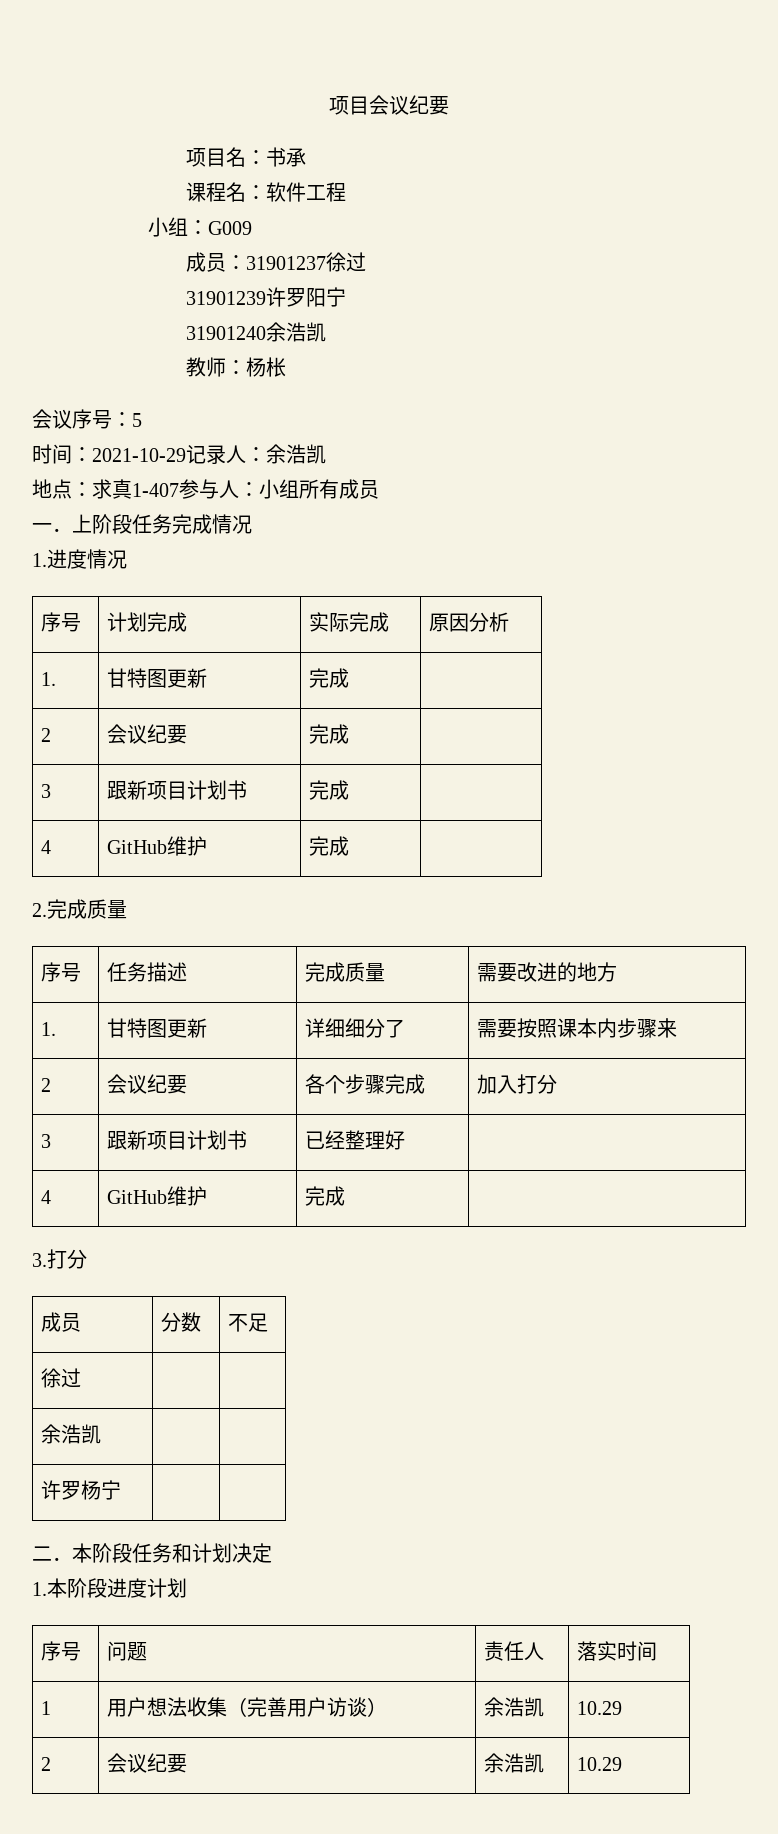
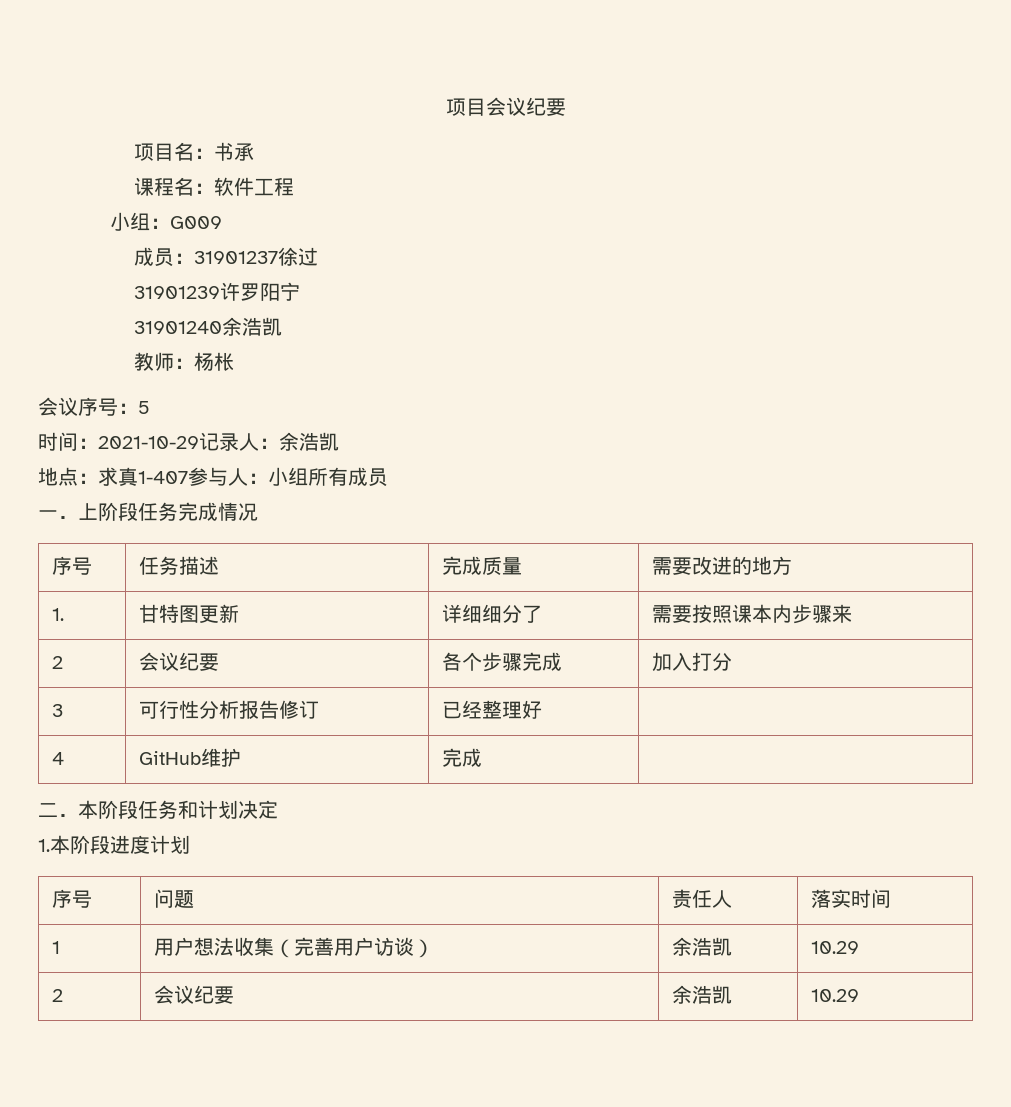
[32,549,127,569] [41,612,82,632] [107,612,188,632] [309,612,390,632] [429,612,510,632] [41,672,57,686] [107,668,208,688] [309,668,350,688] [41,728,52,742] [107,724,188,744] [309,724,350,744] [41,784,52,798] [107,780,248,800] [309,780,350,800] [41,840,52,854] [107,836,208,856] [309,836,350,856] [32,899,127,919] // 1.进度情况 // 序号 | 计划完成 | 实际完成 | 原因分析 // 1. | 甘特图更新 | 完成 | // 2 | 会议纪要 | 完成 | // 3 | 跟新项目计划书 | 完成 | // 4 | GitHub维护 | 完成 | // 2.完成质量 -> (258, 512) none
[107,1130,248,1150] 跟新项目计划书 -> [139,700,320,719] 可行性分析报告修订
[32,1249,87,1269] [41,1312,82,1332] [161,1312,202,1332] [228,1313,269,1332] [41,1368,82,1388] [41,1424,102,1444] [41,1480,122,1500] // 3.打分 // 成员 | 分数 | 不足 // 徐过 | | // 余浩凯 | | // 许罗杨宁 | | -> (483, 757) none

